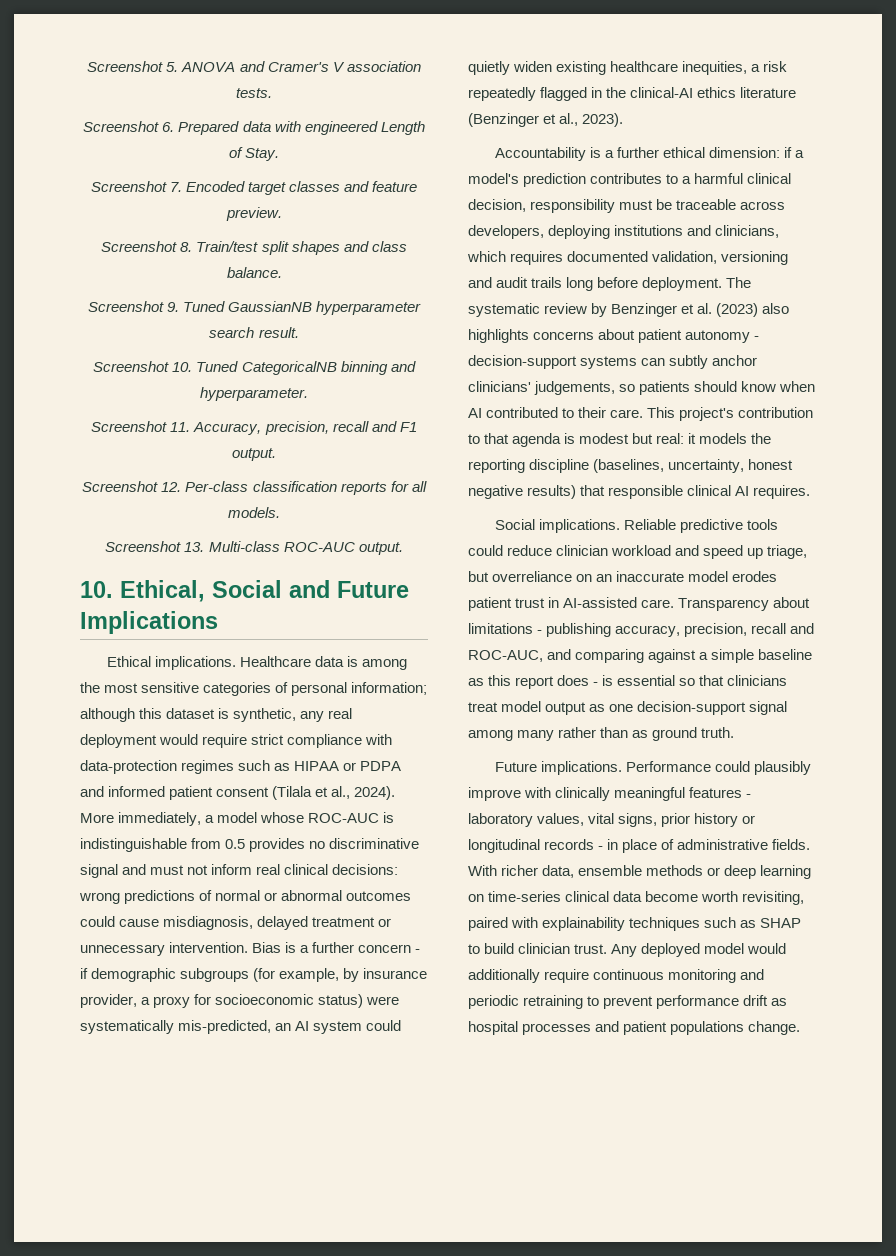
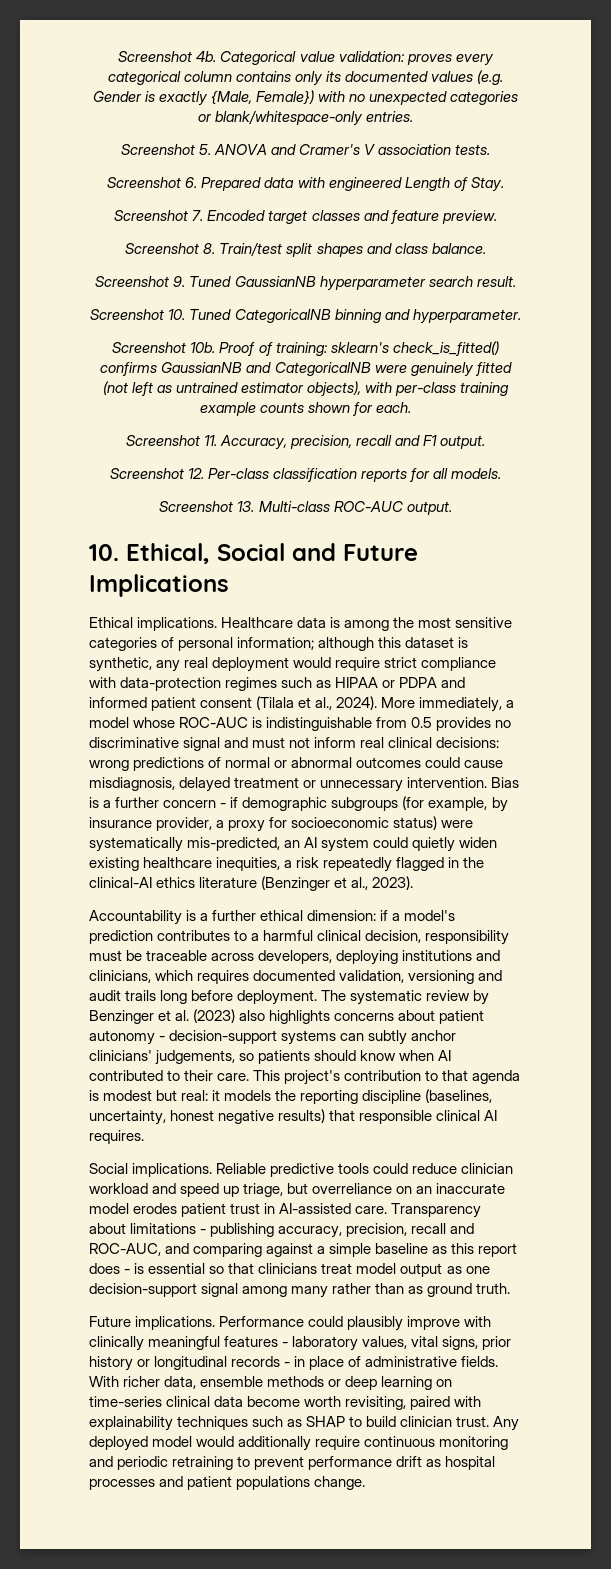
[87,61,164,72] Screenshot -> [118,51,494,66] [107,70,504,86] [92,90,519,106] [197,110,414,126] [120,144,195,155] Screenshot 4b. Categorical value validation: proves every categorical column contains only its documented values (e.g. Gender is exactly {Male, Female}) with no unexpected categories or blank/whitespace-only entries. // Screenshot
(308, 394) none -> [112,341,499,356] [100,362,512,377] [102,381,510,397] [199,402,412,416] // Screenshot 10b. Proof of training: sklearn's check_is_fitted() confirms GaussianNB and CategoricalNB were genuinely fitted (not left as untrained estimator objects), with per-class training example counts shown for each.

